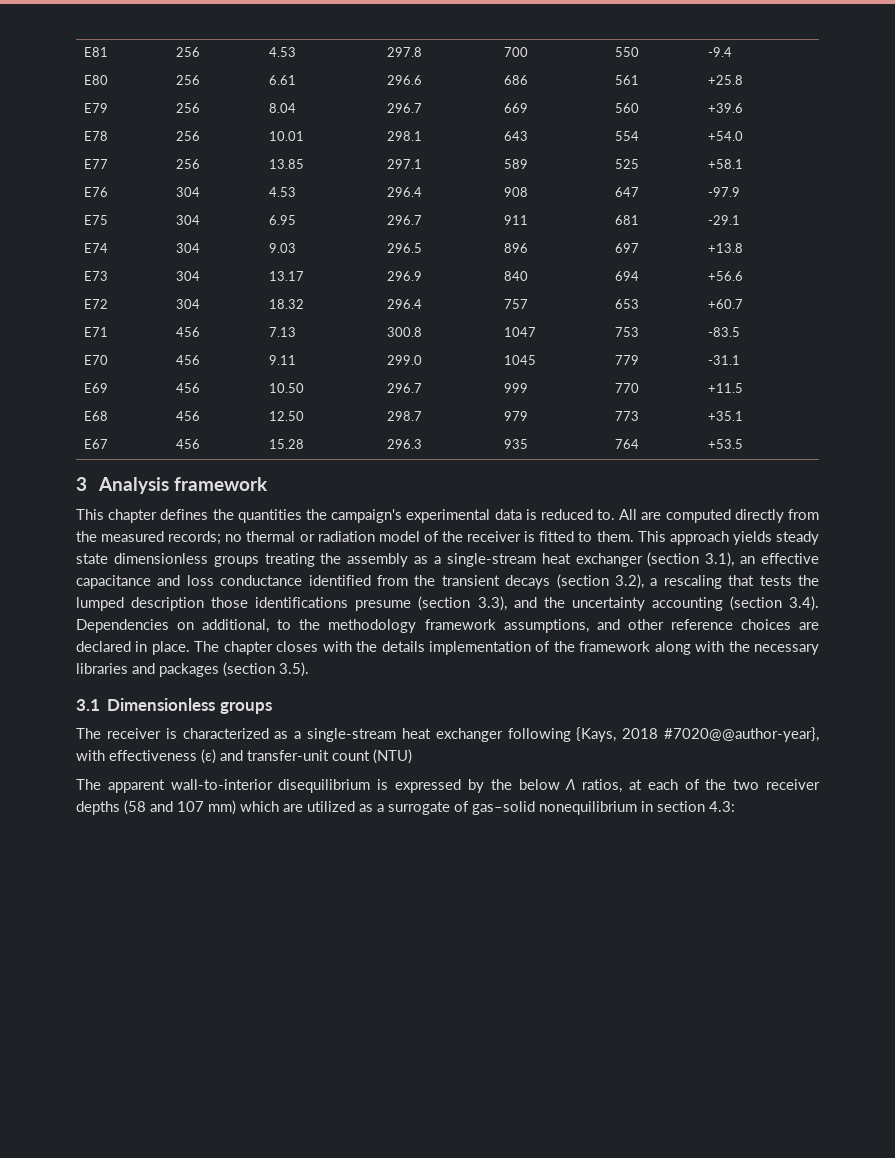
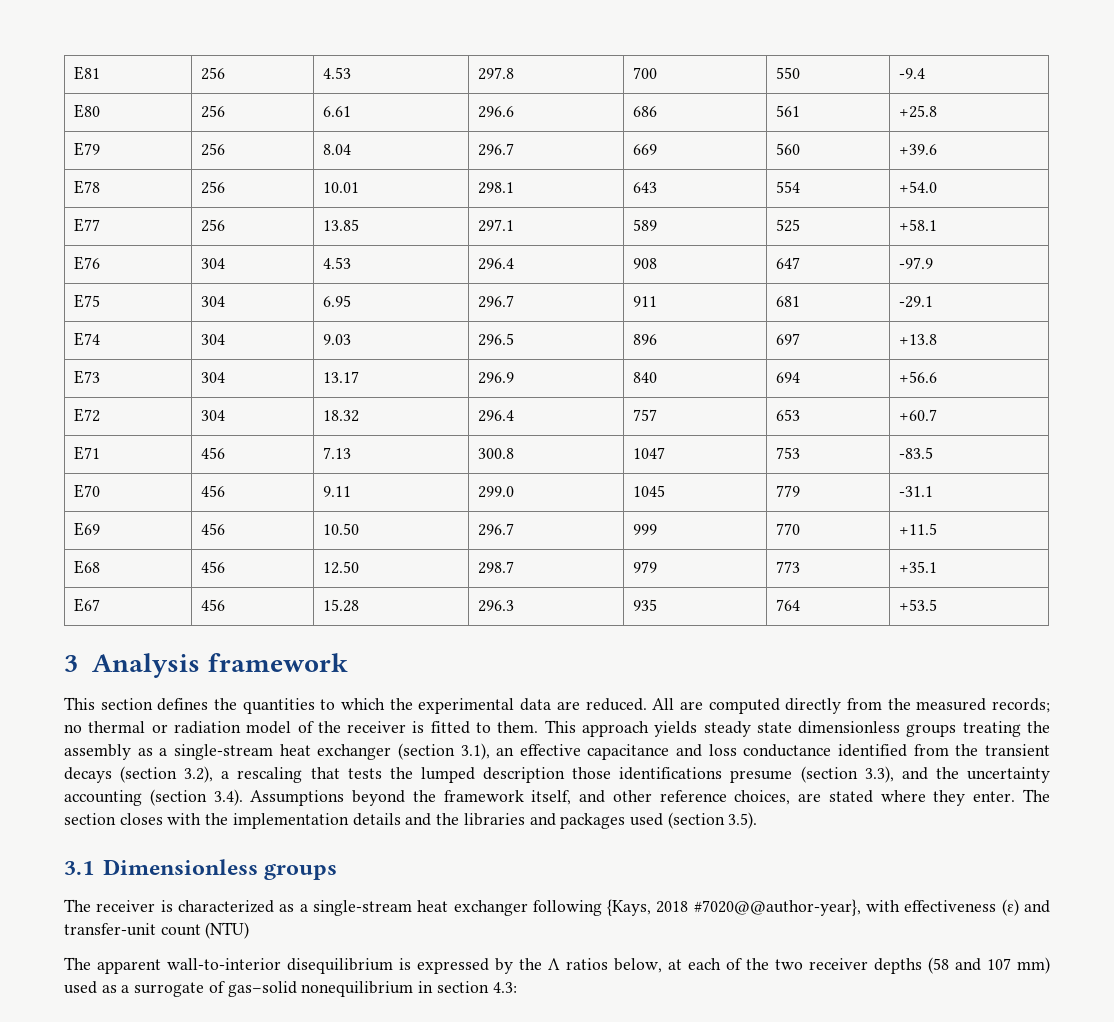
[108,509,158,523] chapter -> [100,698,153,710] section
[305,509,616,523] the campaign's experimental data is reduced to. -> [320,698,647,714] to which the experimental data are reduced.
[76,619,820,633] [76,641,819,655] Dependencies on additional, to the methodology framework assumptions, and other reference choices are declared in place. The chapter closes with the details implementation of the framework along with the necessary -> [250,789,1050,806] [64,813,460,829] Assumptions beyond the framework itself, and other reference choices, are stated where they enter. The section closes with the implementation details and the
(219, 670) none -> [629,813,663,826] used
[518,779,623,793] below Λ ratios, -> [548,958,662,973] Λ ratios below,
[240,801,355,812] which are utilized -> [64,981,97,994] used

